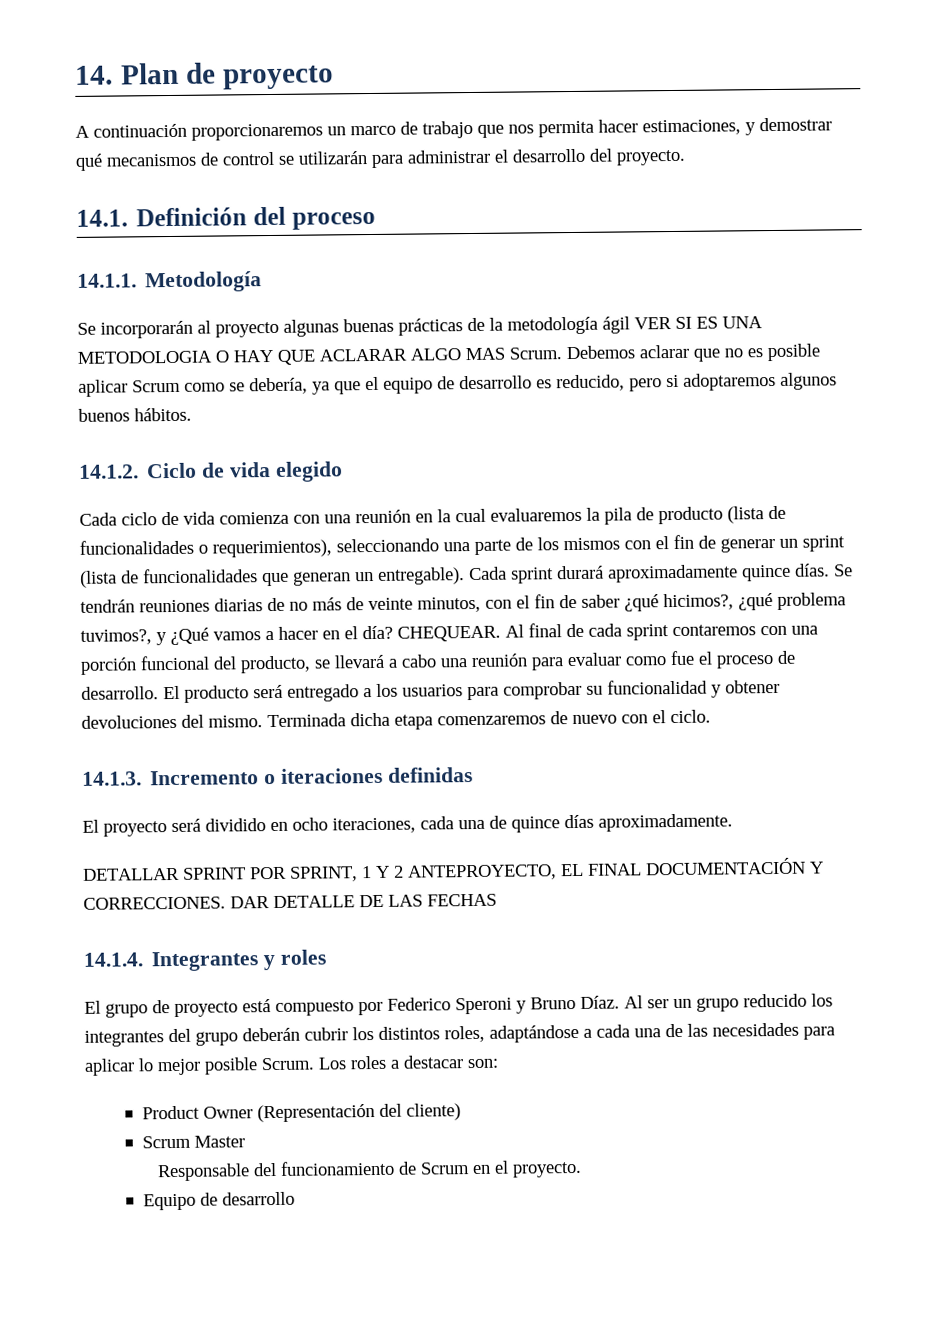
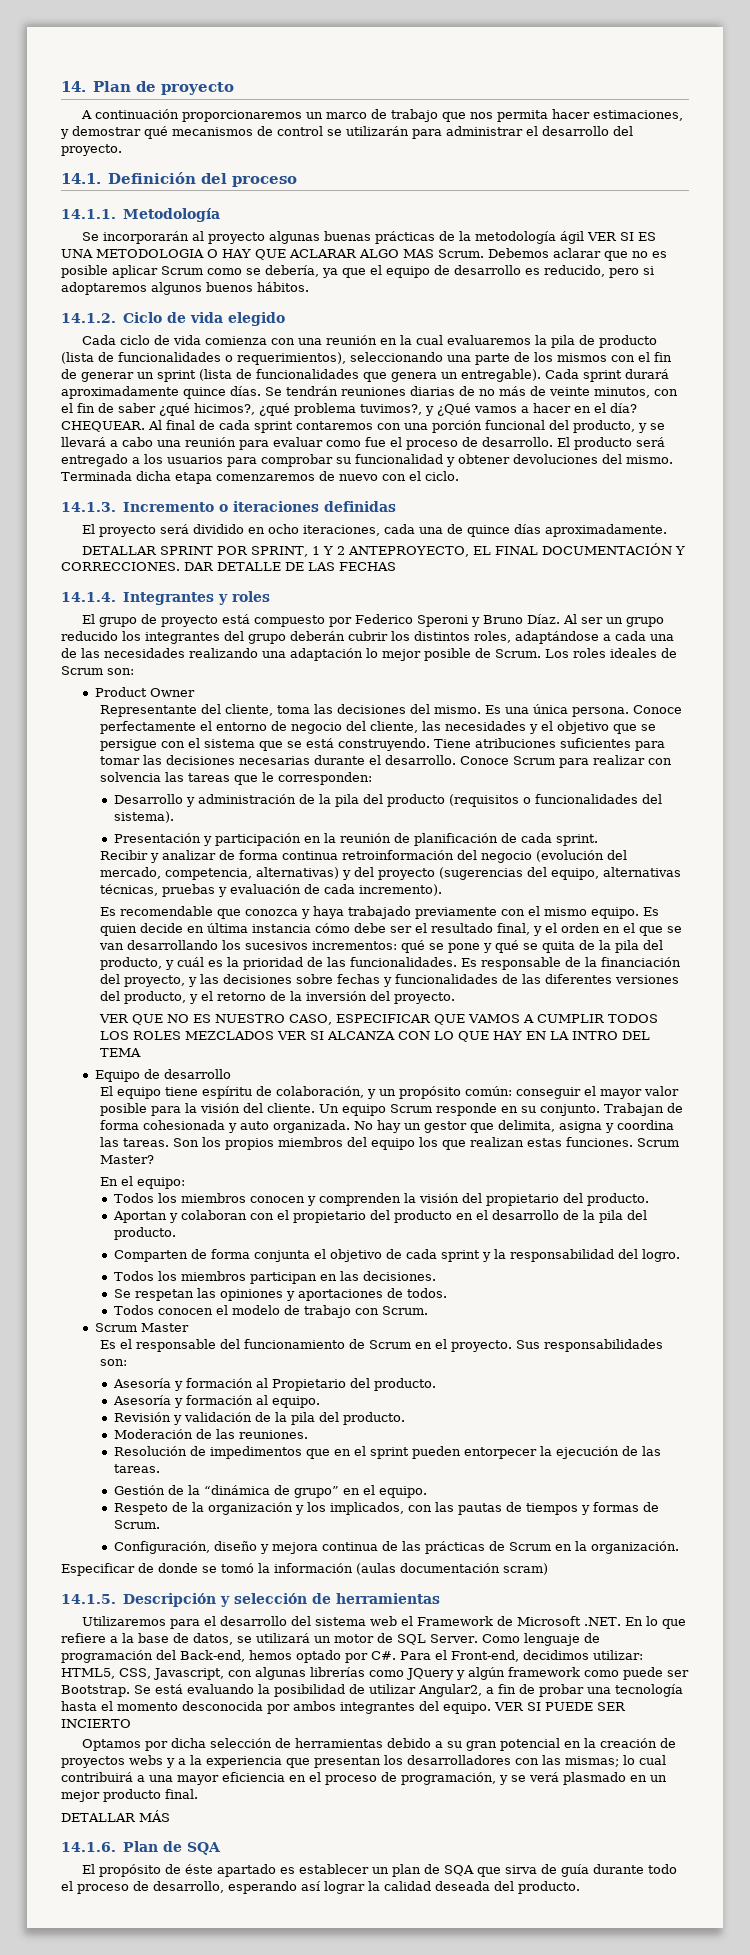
[293,571,351,586] generan -> [391,372,437,382] genera
(311, 664) none -> [638,423,647,433] y
[803,1026,835,1040] [84,1058,135,1076] para aplicar -> [189,648,363,661] realizando una adaptación
(258, 1066) none -> [475,648,491,658] de
[390,1055,464,1069] a destacar -> [610,648,677,658] [61,666,103,675] ideales de Scrum
[256,1103,461,1123] (Representación del cliente) -> [99,704,682,717] [99,721,656,734] [99,738,665,751] [99,755,672,768] [99,772,372,785] [114,794,663,807] [114,811,175,823] [114,833,599,846] [99,850,627,863] [99,867,681,880] [99,884,442,897] [99,906,659,919] [99,923,682,936] [98,940,663,953] [99,957,681,970] [99,974,679,987] [99,991,455,1004] [98,1014,658,1025] [99,1031,650,1042] [99,1048,141,1057] [94,1069,231,1082] [99,1086,679,1099] [99,1103,683,1116] [99,1120,674,1133] [99,1137,679,1150] [99,1155,154,1164] [99,1176,185,1189] [114,1193,650,1206] [113,1210,648,1223] [114,1227,177,1240] [114,1249,681,1262] [114,1271,437,1284] [114,1288,448,1301] [114,1305,429,1318] // Representante del cliente, toma las decisiones del mismo. Es una única persona. Conoce perfectamente el entorno de negocio del cliente, las necesidades y el objetivo que se persigue con el sistema que se está construyendo. Tiene atribuciones suficientes para tomar las decisiones necesarias durante el desarrollo. Conoce Scrum para realizar con solvencia las tareas que le corresponden: // Desarrollo y administración de la pila del producto (requisitos o funcionalidades del sistema). // Presentación y participación en la reunión de planificación de cada sprint. // Recibir y analizar de forma continua retroinformación del negocio (evolución del mercado, competencia, alternativas) y del proyecto (sugerencias del equipo, alternativas técnicas, pruebas y evaluación de cada incremento). // Es recomendable que conozca y haya trabajado previamente con el mismo equipo. Es quien decide en última instancia cómo debe ser el resultado final, y el orden en el que se van desarrollando los sucesivos incrementos: qué se pone y qué se quita de la pila del producto, y cuál es la prioridad de las funcionalidades. Es responsable de la financiación del proyecto, y las decisiones sobre fechas y funcionalidades de las diferentes versiones del producto, y el retorno de la inversión del proyecto. // VER QUE NO ES NUESTRO CASO, ESPECIFICAR QUE VAMOS A CUMPLIR TODOS LOS ROLES MEZCLADOS VER SI ALCANZA CON LO QUE HAY EN LA INTRO DEL TEMA // Equipo de desarrollo // El equipo tiene espíritu de colaboración, y un propósito común: conseguir el mayor valor posible para la visión del cliente. Un equipo Scrum responde en su conjunto. Trabajan de forma cohesionada y auto organizada. No hay un gestor que delimita, asigna y coordina las tareas. Son los propios miembros del equipo los que realizan estas funciones. Scrum Master? // En el equipo: // Todos los miembros conocen y comprenden la visión del propietario del producto. // Aportan y colaboran con el propietario del producto en el desarrollo de la pila del producto. // Comparten de forma conjunta el objetivo de cada sprint y la responsabilidad del logro. // Todos los miembros participan en las decisiones. // Se respetan las opiniones y aportaciones de todos. // Todos conocen el modelo de trabajo con Scrum.
[157,1163,251,1182] Responsable -> [99,1339,216,1352] Es el responsable
[142,1191,295,1211] // Equipo de desarrollo -> [515,1339,663,1352] [99,1359,127,1366] [113,1378,437,1391] [113,1395,321,1408] [114,1412,406,1425] [114,1429,309,1439] [114,1446,662,1459] [114,1464,161,1473] [114,1485,428,1498] [114,1502,660,1515] [114,1520,161,1529] [114,1541,680,1554] [61,1563,548,1576] [61,1593,440,1607] [82,1616,687,1629] [61,1633,600,1646] [61,1650,643,1663] [61,1667,689,1680] [61,1684,683,1697] [61,1701,626,1714] [61,1719,131,1728] [82,1738,677,1751] [61,1755,666,1768] [61,1772,667,1785] [61,1789,198,1802] [61,1810,170,1822] [61,1841,221,1855] [82,1864,678,1877] [61,1881,580,1894] Sus responsabilidades son: // Asesoría y formación al Propietario del producto. // Asesoría y formación al equipo. // Revisión y validación de la pila del producto. // Moderación de las reuniones. // Resolución de impedimentos que en el sprint pueden entorpecer la ejecución de las tareas. // Gestión de la “dinámica de grupo” en el equipo. // Respeto de la organización y los implicados, con las pautas de tiempos y formas de Scrum. // Configuración, diseño y mejora continua de las prácticas de Scrum en la organización. // Especificar de donde se tomó la información (aulas documentación scram) // 14.1.5. Descripción y selección de herramientas // Utilizaremos para el desarrollo del sistema web el Framework de Microsoft .NET. En lo que refiere a la base de datos, se utilizará un motor de SQL Server. Como lenguaje de programación del Back-end, hemos optado por C#. Para el Front-end, decidimos utilizar: HTML5, CSS, Javascript, con algunas librerías como JQuery y algún framework como puede ser Bootstrap. Se está evaluando la posibilidad de utilizar Angular2, a fin de probar una tecnología hasta el momento desconocida por ambos integrantes del equipo. VER SI PUEDE SER INCIERTO // Optamos por dicha selección de herramientas debido a su gran potencial en la creación de proyectos webs y a la experiencia que presentan los desarrolladores con las mismas; lo cual contribuirá a una mayor eficiencia en el proceso de programación, y se verá plasmado en un mejor producto final. // DETALLAR MÁS // 14.1.6. Plan de SQA // El propósito de éste apartado es establecer un plan de SQA que sirva de guía durante todo el proceso de desarrollo, esperando así lograr la calidad deseada del producto.

